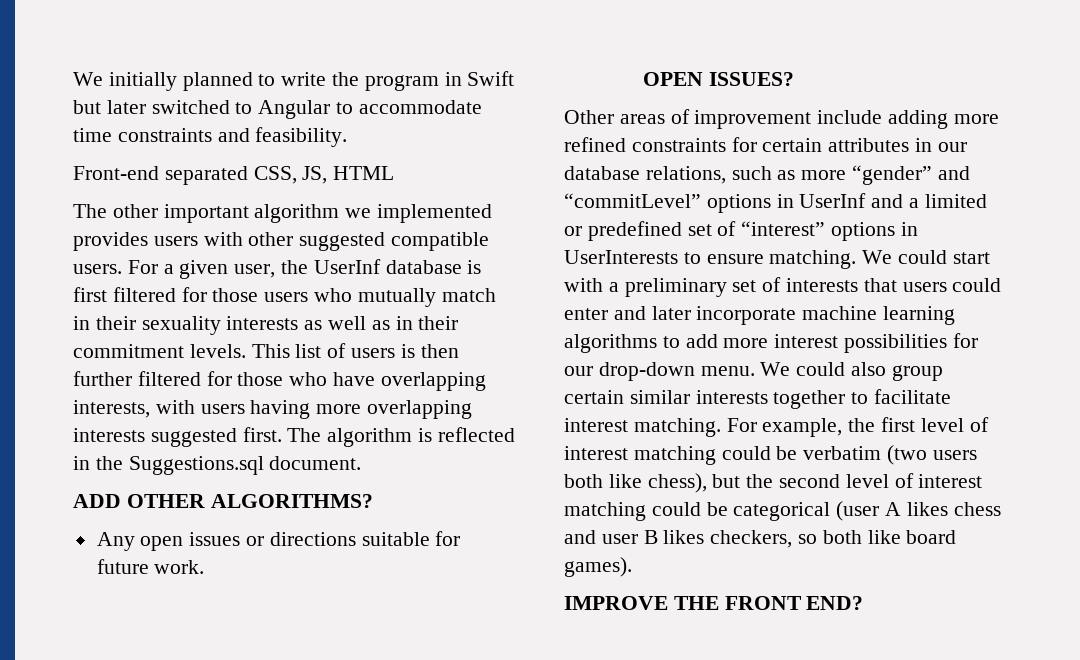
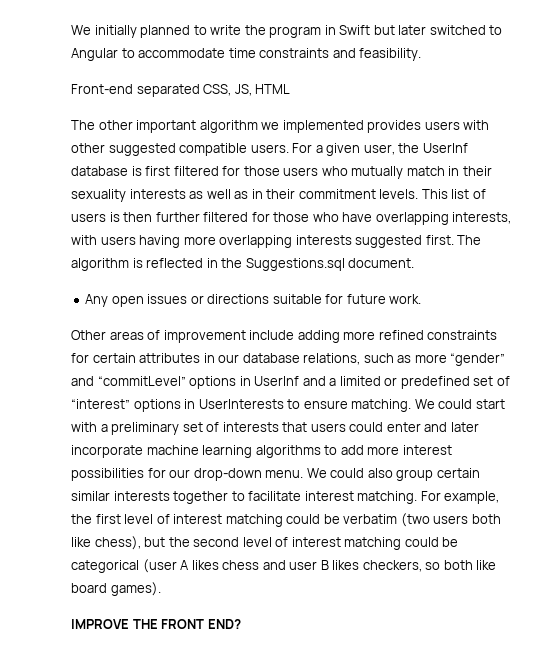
[73,494,373,508] // ADD OTHER ALGORITHMS? -> (415, 263) none
[643,72,794,86] // OPEN ISSUES? -> (422, 299) none

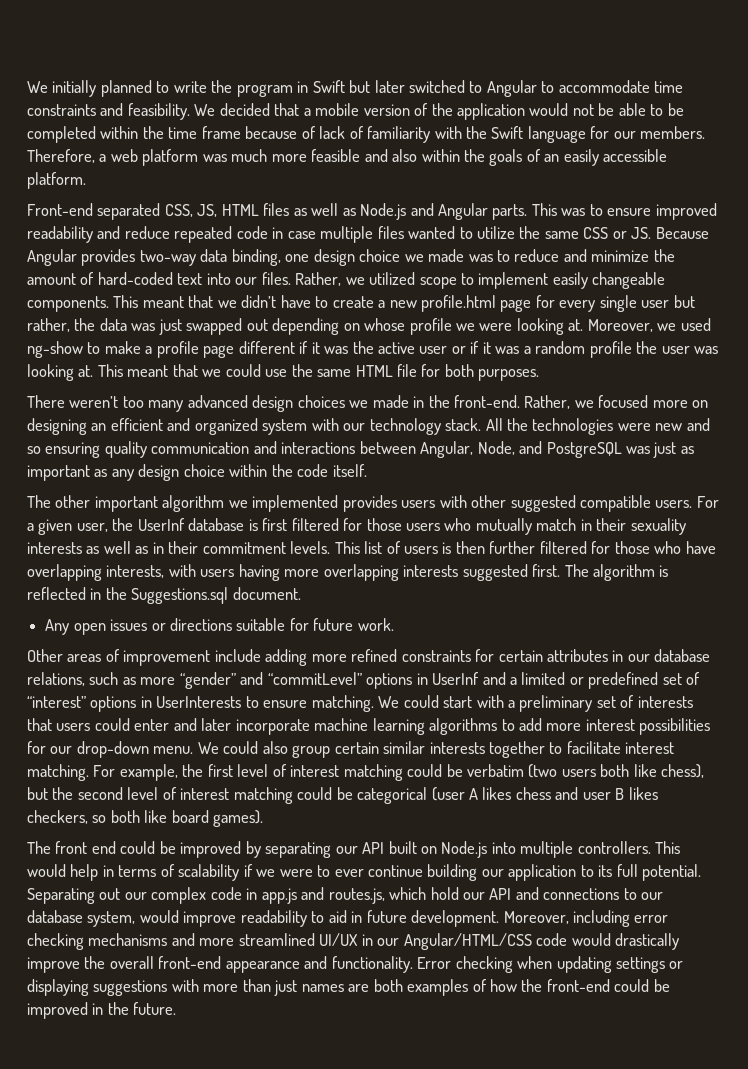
(422, 54) none -> [194,103,684,120] [27,126,706,143] [27,149,668,166] [27,172,86,189] We decided that a mobile version of the application would not be able to be completed within the time frame because of lack of familiarity with the Swift language for our members. Therefore, a web platform was much more feasible and also within the goals of an easily accessible platform.
(291, 89) none -> [263,203,717,220] [27,226,709,243] [27,249,675,266] [27,272,666,289] [27,295,695,312] [27,318,711,335] [27,341,719,358] [27,364,540,381] [27,395,709,412] [27,418,710,435] [27,441,694,458] [27,464,367,481] files as well as Node.js and Angular parts. This was to ensure improved readability and reduce repeated code in case multiple files wanted to utilize the same CSS or JS. Because Angular provides two-way data binding, one design choice we made was to reduce and minimize the amount of hard-coded text into our files. Rather, we utilized scope to implement easily changeable components. This meant that we didn’t have to create a new profile.html page for every single user but rather, the data was just swapped out depending on whose profile we were looking at. Moreover, we used ng-show to make a profile page different if it was the active user or if it was a random profile the user was looking at. This meant that we could use the same HTML file for both purposes. // There weren’t too many advanced design choices we made in the front-end. Rather, we focused more on designing an efficient and organized system with our technology stack. All the technologies were new and so ensuring quality communication and interactions between Angular, Node, and PostgreSQL was just as important as any design choice within the code itself.
[71,619,241,629] IMPROVE THE FRONT END? -> [27,841,681,858] [27,864,702,881] [27,887,664,904] [27,910,669,927] [27,933,680,950] [27,956,684,973] [27,979,670,996] [27,1002,177,1019] The front end could be improved by separating our API built on Node.js into multiple controllers. This would help in terms of scalability if we were to ever continue building our application to its full potential. Separating out our complex code in app.js and routes.js, which hold our API and connections to our database system, would improve readability to aid in future development. Moreover, including error checking mechanisms and more streamlined UI/UX in our Angular/HTML/CSS code would drastically improve the overall front-end appearance and functionality. Error checking when updating settings or displaying suggestions with more than just names are both examples of how the front-end could be improved in the future.

